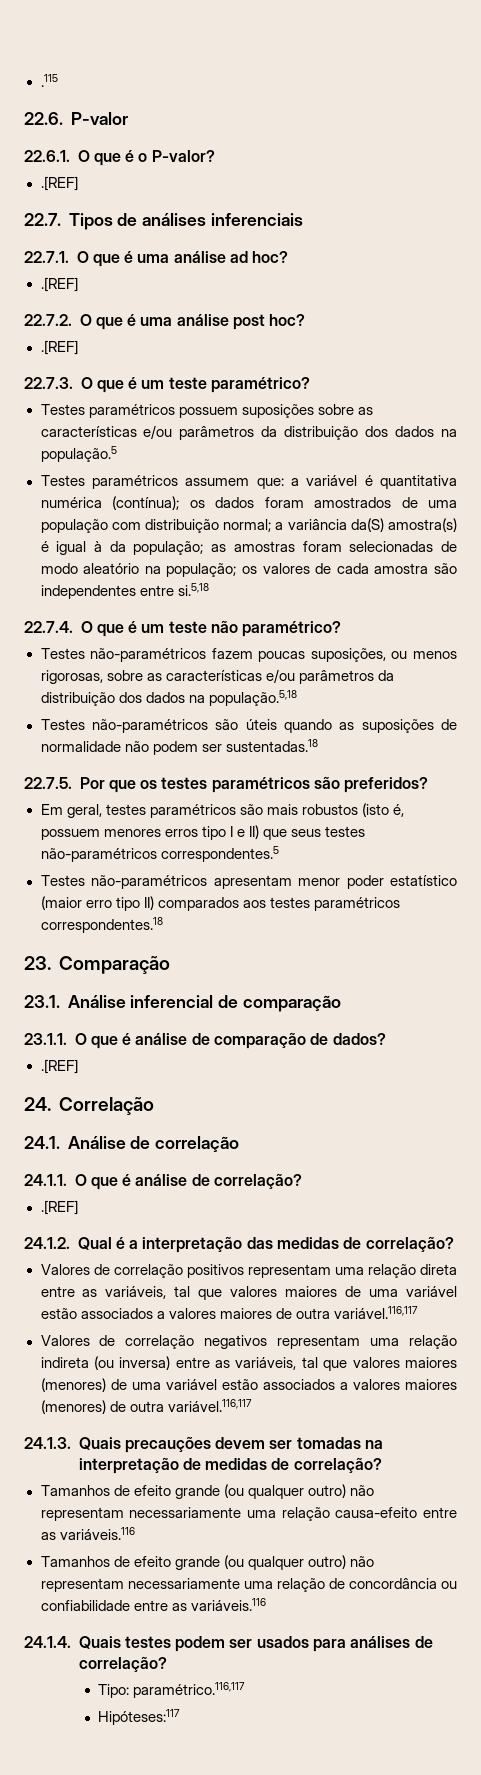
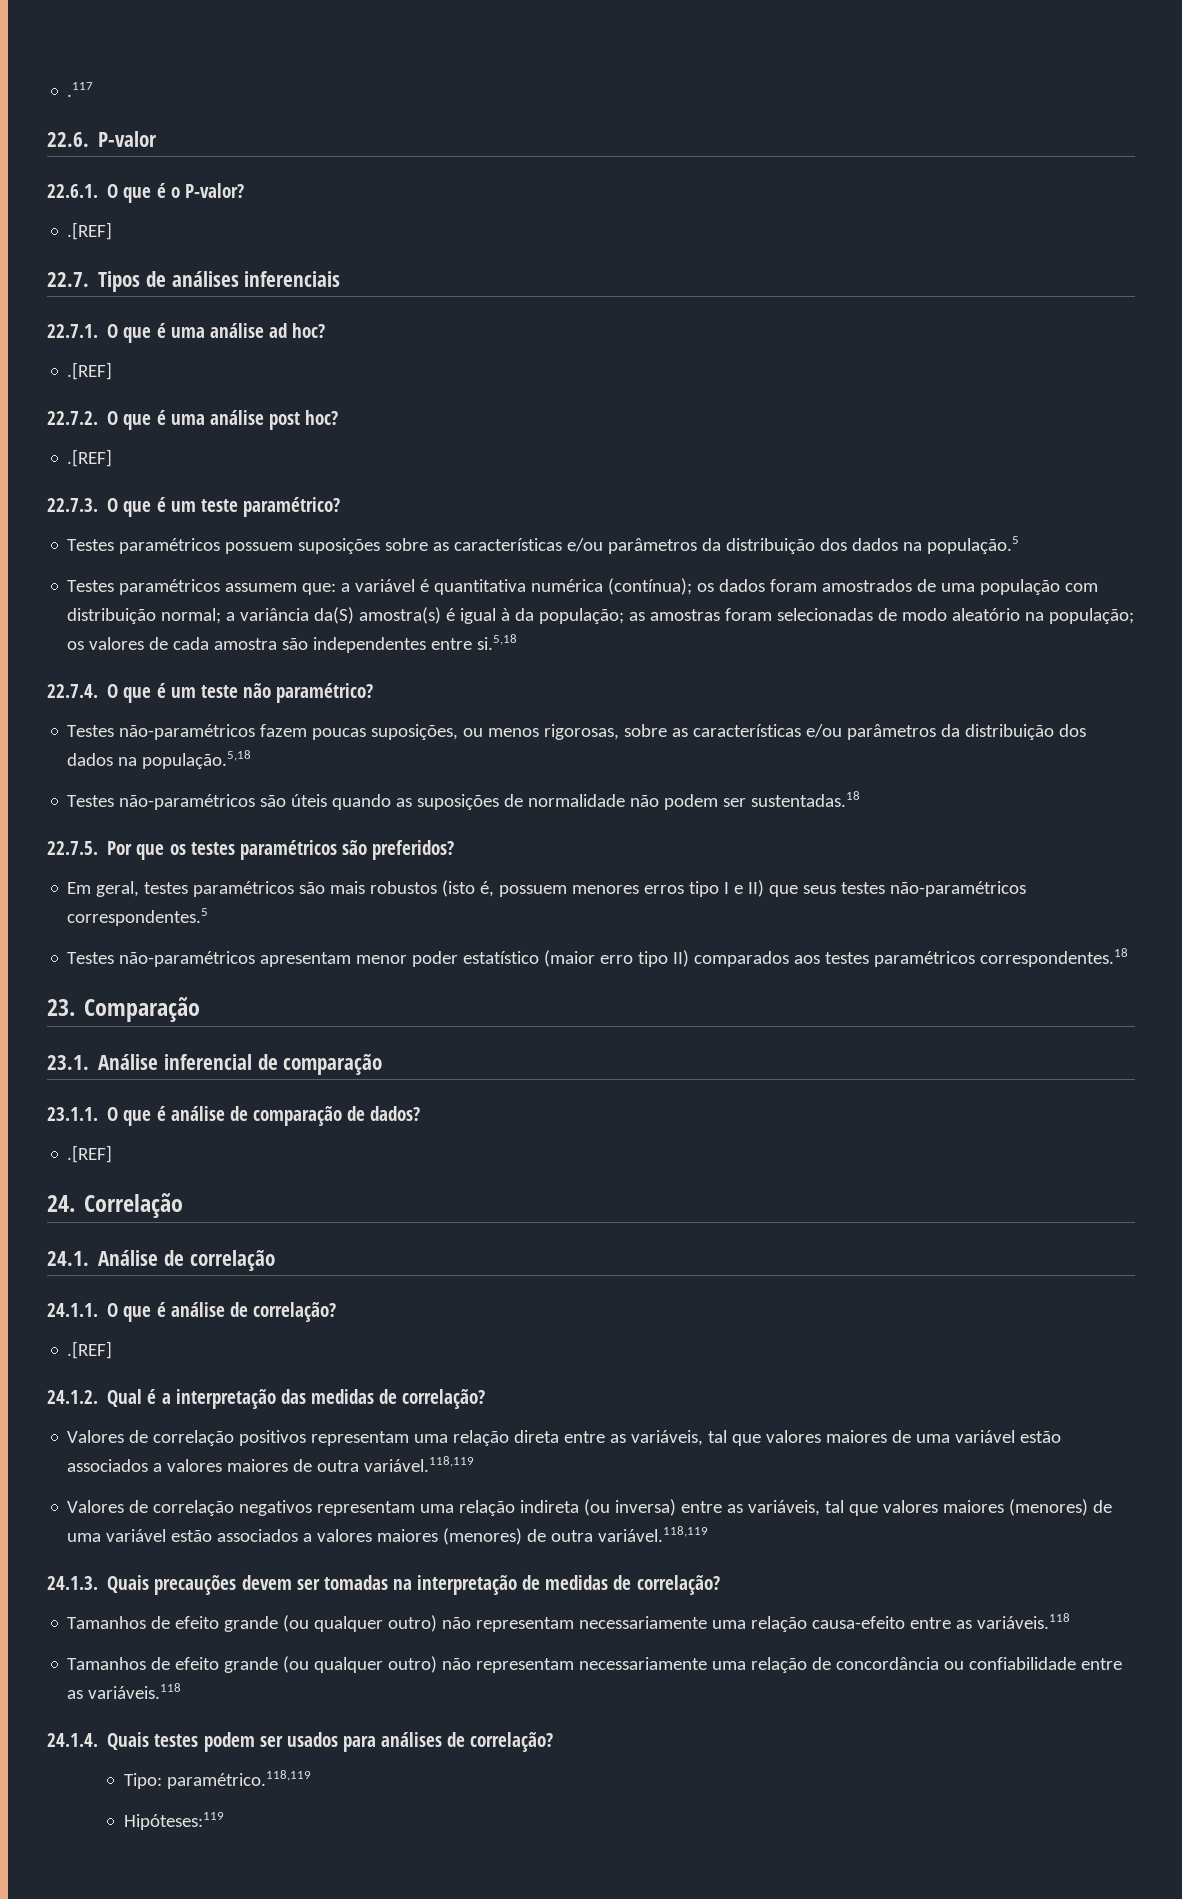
[40,74,58,87] .115 -> [67,82,94,97] .117
[333,1306,418,1319] variável.116,117 -> [364,1456,475,1472] variável.118,119
[167,1399,252,1412] variável.116,117 -> [598,1526,709,1542] variável.118,119
[59,1527,135,1540] variáveis.116 -> [977,1613,1071,1629] variáveis.118
[190,1598,266,1611] variáveis.116 -> [88,1683,182,1699] variáveis.118
[133,1682,246,1698] [98,1709,181,1725] paramétrico.116,117 // Hipóteses:117 -> [166,1770,311,1789] [123,1812,224,1830] paramétrico.118,119 // Hipóteses:119

